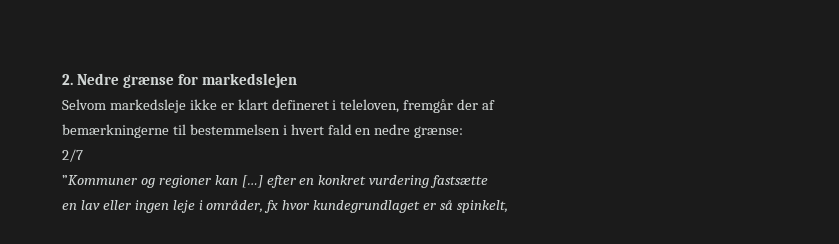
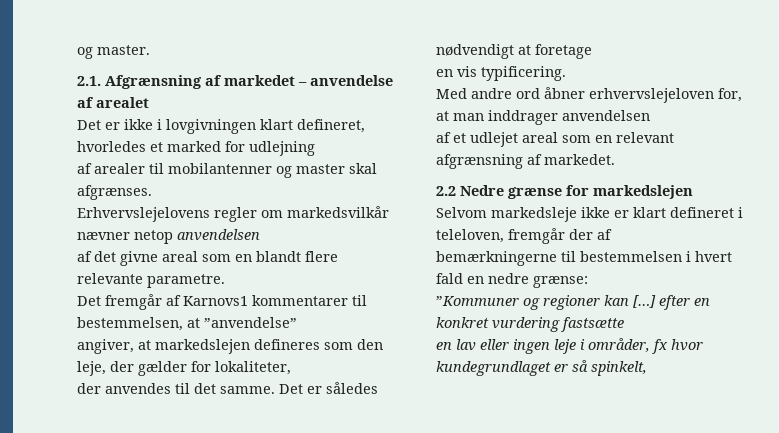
[62,74,73,85] 2. -> [77,45,150,59] [77,75,393,89] [77,97,149,108] [77,119,365,134] [77,141,315,156] [77,163,377,178] [77,185,152,200] [77,206,389,222] [77,229,260,244] [77,251,338,266] [77,273,225,288] [77,294,367,310] [77,317,297,331] [77,339,383,354] [77,361,291,376] [77,382,378,394] [436,44,592,59] [436,66,566,81] [436,87,742,103] [436,110,650,125] [436,132,674,147] [436,154,615,169] [436,186,456,196] og master. // 2.1. Afgrænsning af markedet – anvendelse af arealet // Det er ikke i lovgivningen klart defineret, hvorledes et marked for udlejning // af arealer til mobilantenner og master skal afgrænses. // Erhvervslejelovens regler om markedsvilkår nævner netop anvendelsen // af det givne areal som en blandt flere relevante parametre. // Det fremgår af Karnovs1 kommentarer til bestemmelsen, at ”anvendelse” // angiver, at markedslejen defineres som den leje, der gælder for lokaliteter, // der anvendes til det samme. Det er således nødvendigt at foretage // en vis typificering. // Med andre ord åbner erhvervslejeloven for, at man inddrager anvendelsen // af et udlejet areal som en relevant afgrænsning af markedet. // 2.2
[62,149,83,162] // 2/7 -> (588, 282) none

